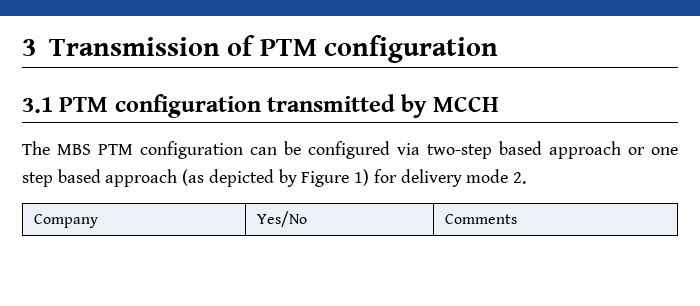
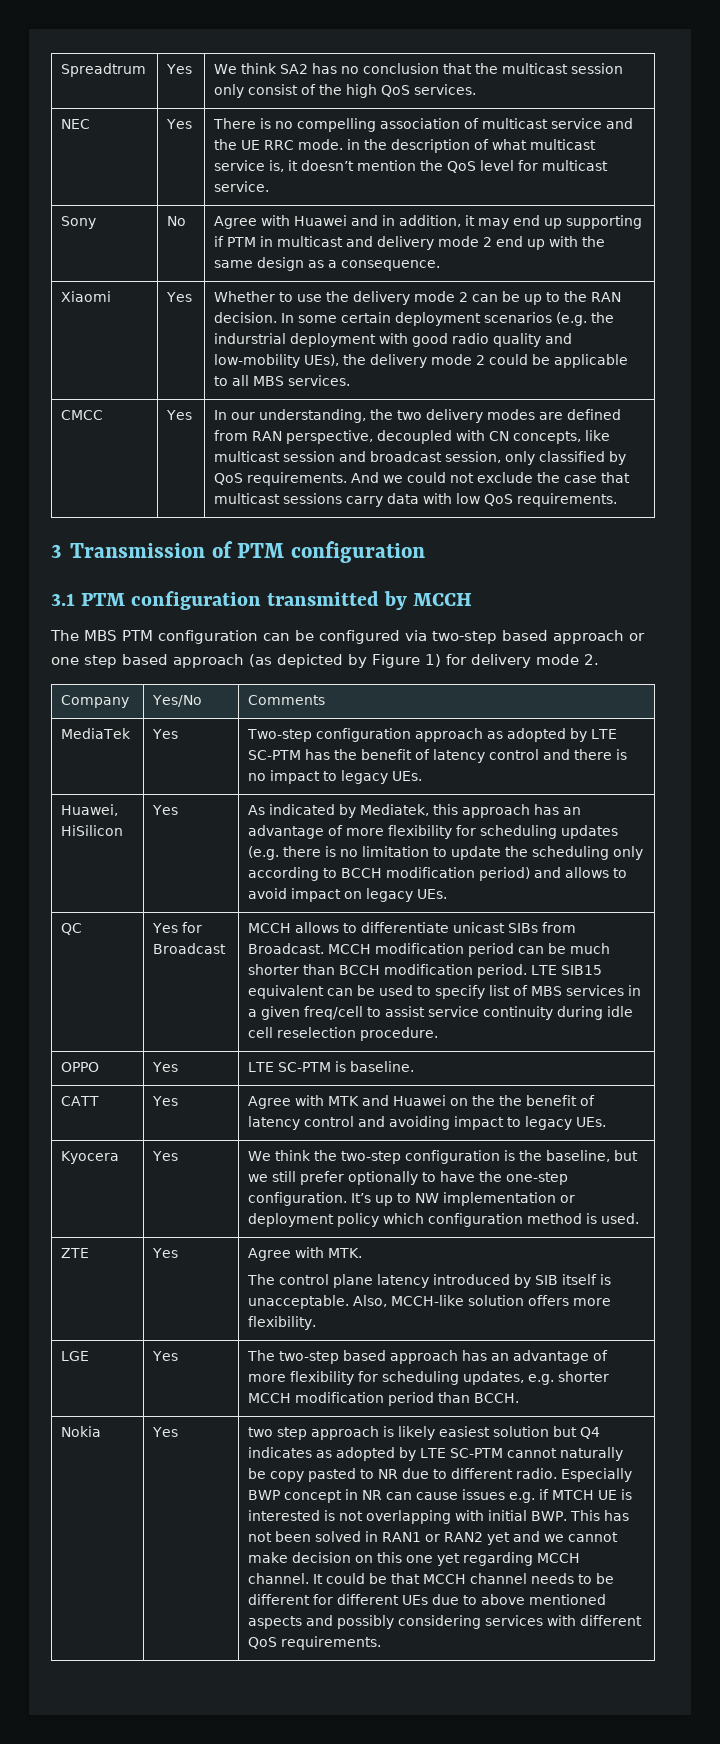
(22, 47) none -> [61,63,147,77] [166,64,193,74] [214,63,624,74] [214,84,477,98] [61,119,91,129] [166,119,193,129] [213,118,634,132] [214,139,597,153] [214,160,609,173] [214,181,270,192] [61,216,97,229] [167,216,187,226] [214,215,643,229] [214,236,606,250] [214,257,441,271] [61,291,112,302] [166,292,193,302] [214,291,622,305] [214,312,615,326] [214,333,573,347] [214,354,629,368] [214,375,351,386] [61,410,104,420] [166,410,193,420] [214,409,622,423] [214,430,611,444] [214,451,627,465] [214,472,631,486] [214,493,618,507] Spreadtrum | Yes | We think SA2 has no conclusion that the multicast session only consist of the high QoS services. // NEC | Yes | There is no compelling association of multicast service and the UE RRC mode. in the description of what multicast service is, it doesn’t mention the QoS level for multicast service. // Sony | No | Agree with Huawei and in addition, it may end up supporting if PTM in multicast and delivery mode 2 end up with the same design as a consequence. // Xiaomi | Yes | Whether to use the delivery mode 2 can be up to the RAN decision. In some certain deployment scenarios (e.g. the indurstrial deployment with good radio quality and low-mobility UEs), the delivery mode 2 could be applicable to all MBS services. // CMCC | Yes | In our understanding, the two delivery modes are defined from RAN perspective, decoupled with CN concepts, like multicast session and broadcast session, only classified by QoS requirements. And we could not exclude the case that multicast sessions carry data with low QoS requirements. //
(517, 219) none -> [61,728,132,739] [152,729,179,739] [247,728,618,742] [248,749,628,763] [248,770,423,784] [61,804,119,816] [61,825,124,836] [152,805,179,815] [248,804,582,818] [248,825,619,839] [248,846,644,860] [248,867,628,881] [248,888,448,902] [61,923,83,935] [152,922,203,933] [153,943,227,954] [248,922,577,933] [248,943,611,957] [248,964,603,978] [248,985,642,999] [248,1006,634,1020] [248,1027,439,1041] [61,1062,100,1072] [152,1062,179,1072] [248,1061,415,1072] [61,1096,100,1106] [152,1096,179,1106] [248,1095,596,1109] [248,1116,607,1130] [61,1151,120,1164] [152,1151,179,1161] [248,1150,639,1164] [248,1171,569,1185] [248,1192,576,1206] [248,1213,640,1227] [61,1248,90,1258] [152,1248,179,1258] [248,1247,363,1261] [247,1274,612,1288] [248,1295,612,1309] [248,1316,317,1330] [61,1351,90,1361] [152,1351,179,1361] [247,1350,609,1364] [248,1371,610,1385] [248,1392,520,1406] [61,1426,102,1437] [152,1427,179,1437] [248,1426,601,1440] [248,1447,624,1461] [248,1468,633,1482] [248,1489,633,1503] [248,1510,630,1524] [248,1531,619,1545] [248,1552,581,1566] [248,1573,615,1584] [248,1594,607,1605] [248,1615,643,1629] [248,1636,382,1650] // MediaTek | Yes | Two-step configuration approach as adopted by LTE SC-PTM has the benefit of latency control and there is no impact to legacy UEs. // Huawei, HiSilicon | Yes | As indicated by Mediatek, this approach has an advantage of more flexibility for scheduling updates (e.g. there is no limitation to update the scheduling only according to BCCH modification period) and allows to avoid impact on legacy UEs. // QC | Yes for Broadcast | MCCH allows to differentiate unicast SIBs from Broadcast. MCCH modification period can be much shorter than BCCH modification period. LTE SIB15 equivalent can be used to specify list of MBS services in a given freq/cell to assist service continuity during idle cell reselection procedure. // OPPO | Yes | LTE SC-PTM is baseline. // CATT | Yes | Agree with MTK and Huawei on the the benefit of latency control and avoiding impact to legacy UEs. // Kyocera | Yes | We think the two-step configuration is the baseline, but we still prefer optionally to have the one-step configuration. It’s up to NW implementation or deployment policy which configuration method is used. // ZTE | Yes | Agree with MTK. // The control plane latency introduced by SIB itself is unacceptable. Also, MCCH-like solution offers more flexibility. // LGE | Yes | The two-step based approach has an advantage of more flexibility for scheduling updates, e.g. shorter MCCH modification period than BCCH. // Nokia | Yes | two step approach is likely easiest solution but Q4 indicates as adopted by LTE SC-PTM cannot naturally be copy pasted to NR due to different radio. Especially BWP concept in NR can cause issues e.g. if MTCH UE is interested is not overlapping with initial BWP. This has not been solved in RAN1 or RAN2 yet and we cannot make decision on this one yet regarding MCCH channel. It could be that MCCH channel needs to be different for different UEs due to above mentioned aspects and possibly considering services with different QoS requirements.

